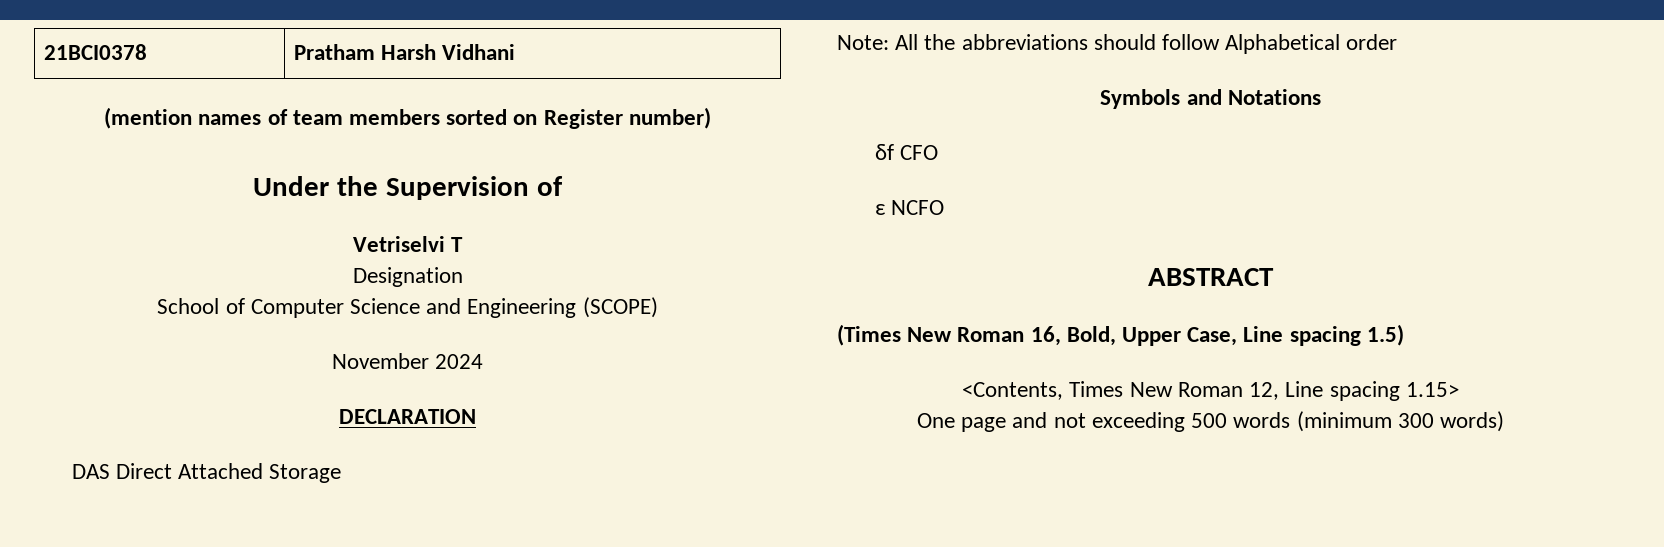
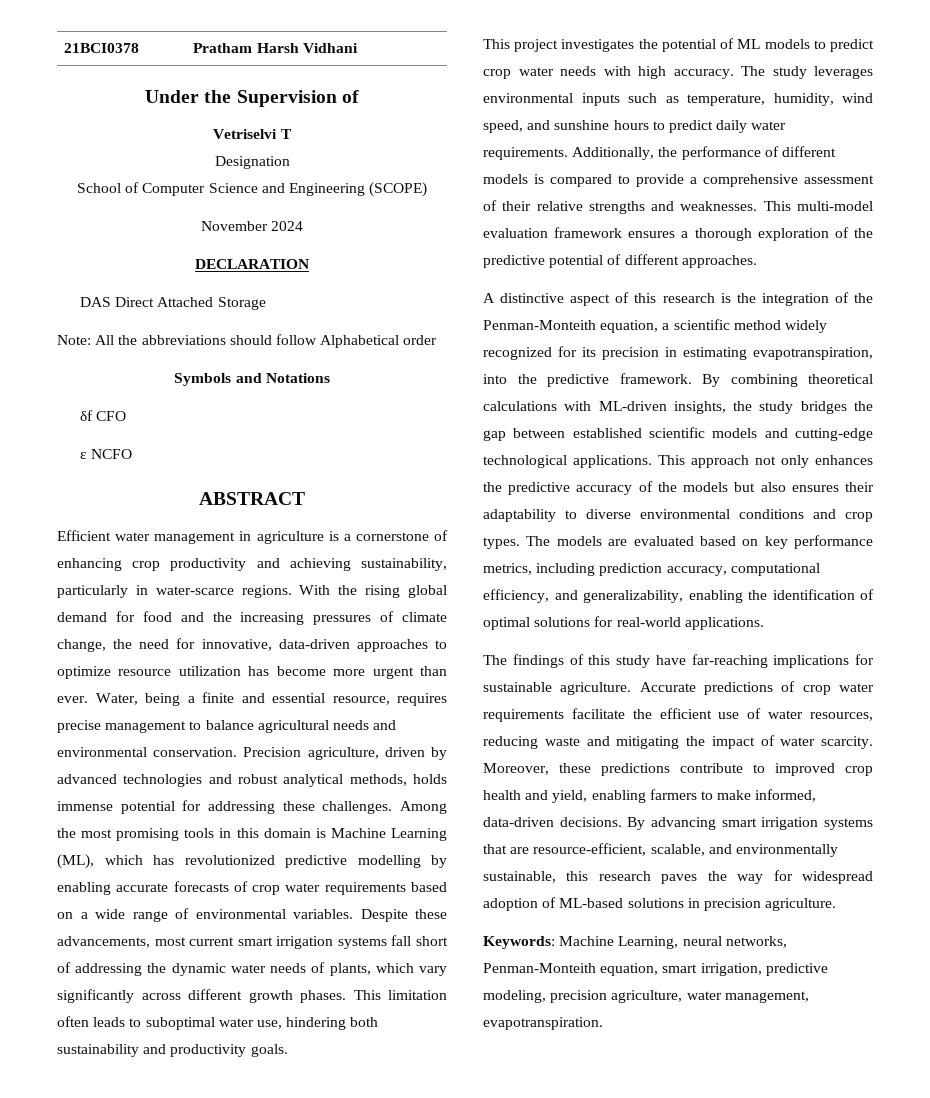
[104,107,711,129] // (mention names of team members sorted on Register number) -> (358, 48) none
[837,324,1404,346] [962,381,1459,401] [917,411,1504,432] (Times New Roman 16, Bold, Upper Case, Line spacing 1.5) // <Contents, Times New Roman 12, Line spacing 1.15> // One page and not exceeding 500 words (minimum 300 words) -> [57,530,448,544] [57,558,447,571] [57,585,447,598] [57,611,447,625] [57,638,447,652] [57,666,447,679] [57,692,447,706] [57,720,397,733] [57,747,447,760] [57,774,447,787] [57,800,447,814] [57,828,447,841] [57,854,447,869] [57,881,447,895] [57,908,447,922] [57,935,448,949] [57,962,448,976] [57,989,447,1003] [57,1016,379,1030] [57,1044,288,1057] [483,38,874,52] [483,66,873,79] [483,93,873,106] [483,120,787,133] [483,146,836,160] [483,174,874,187] [483,200,873,214] [483,227,873,241] [483,254,757,268] [483,292,873,306] [483,319,827,333] [483,346,873,360] [483,373,873,387] [483,401,873,414] [483,427,873,441] [483,455,873,468] [483,481,874,495] [483,509,873,522] [483,535,873,549] [483,563,820,576] [483,589,874,603] [483,616,764,630] [483,654,874,668] [483,681,874,695] [483,708,873,722] [483,735,873,749] [483,763,873,776] [483,789,817,803] [483,817,873,830] [483,843,838,857] [483,870,873,884] [483,897,837,911] [483,936,787,949] [483,963,828,976] [483,990,809,1003] [483,1017,603,1030] Efficient water management in agriculture is a cornerstone of enhancing crop productivity and achieving sustainability, particularly in water-scarce regions. With the rising global demand for food and the increasing pressures of climate change, the need for innovative, data-driven approaches to optimize resource utilization has become more urgent than ever. Water, being a finite and essential resource, requires precise management to balance agricultural needs and environmental conservation. Precision agriculture, driven by advanced technologies and robust analytical methods, holds immense potential for addressing these challenges. Among the most promising tools in this domain is Machine Learning (ML), which has revolutionized predictive modelling by enabling accurate forecasts of crop water requirements based on a wide range of environmental variables. Despite these advancements, most current smart irrigation systems fall short of addressing the dynamic water needs of plants, which vary significantly across different growth phases. This limitation often leads to suboptimal water use, hindering both sustainability and productivity goals. // This project investigates the potential of ML models to predict crop water needs with high accuracy. The study leverages environmental inputs such as temperature, humidity, wind speed, and sunshine hours to predict daily water requirements. Additionally, the performance of different models is compared to provide a comprehensive assessment of their relative strengths and weaknesses. This multi-model evaluation framework ensures a thorough exploration of the predictive potential of different approaches. // A distinctive aspect of this research is the integration of the Penman-Monteith equation, a scientific method widely recognized for its precision in estimating evapotranspiration, into the predictive framework. By combining theoretical calculations with ML-driven insights, the study bridges the gap between established scientific models and cutting-edge technological applications. This approach not only enhances the predictive accuracy of the models but also ensures their adaptability to diverse environmental conditions and crop types. The models are evaluated based on key performance metrics, including prediction accuracy, computational efficiency, and generalizability, enabling the identification of optimal solutions for real-world applications. // The findings of this study have far-reaching implications for sustainable agriculture. Accurate predictions of crop water requirements facilitate the efficient use of water resources, reducing waste and mitigating the impact of water scarcity. Moreover, these predictions contribute to improved crop health and yield, enabling farmers to make informed, data-driven decisions. By advancing smart irrigation systems that are resource-efficient, scalable, and environmentally sustainable, this research paves the way for widespread adoption of ML-based solutions in precision agriculture. // Keywords: Machine Learning, neural networks, Penman-Monteith equation, smart irrigation, predictive modeling, precision agriculture, water management, evapotranspiration.

